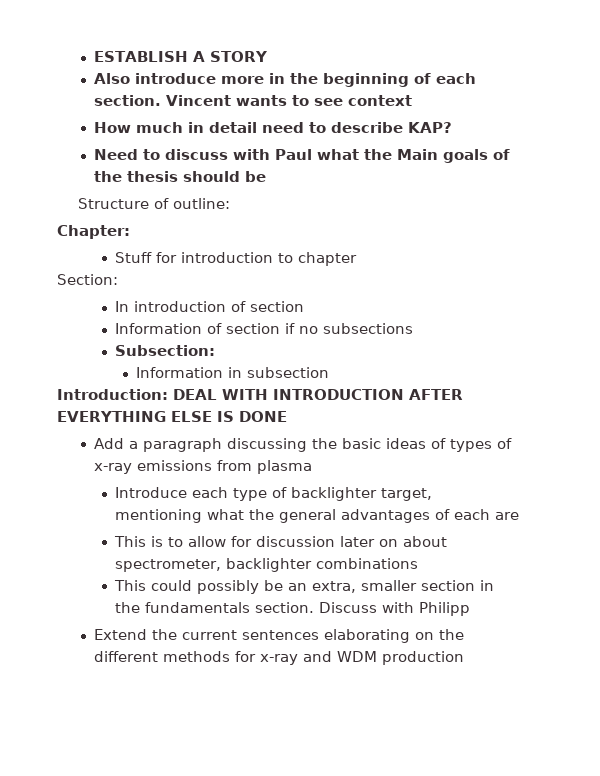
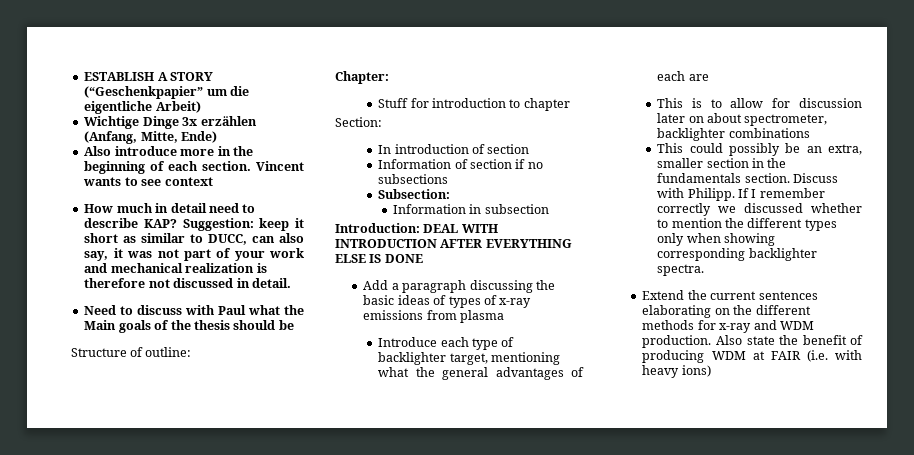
(269, 56) none -> [84,86,250,99] [84,101,201,114] [84,116,257,129] [84,131,218,144] (“Geschenkpapier” um die eigentliche Arbeit) // Wichtige Dinge 3x erzählen (Anfang, Mitte, Ende)
(453, 127) none -> [182,218,304,231] [84,233,304,245] [84,248,304,261] [84,263,267,273] [84,278,291,288] Suggestion: keep it short as similar to DUCC, can also say, it was not part of your work and mechanical realization is therefore not discussed in detail.
[419,602,471,616] Philipp -> [687,188,825,201] [657,203,862,216] [657,218,837,231] [657,233,775,246] [657,248,817,261] [657,264,705,276] Philipp. If I remember correctly we discussed whether to mention the different types only when showing corresponding backlighter spectra.
[382,651,465,665] production -> [642,335,863,348] [642,350,862,363] [642,365,711,378] production. Also state the benefit of producing WDM at FAIR (i.e. with heavy ions)

